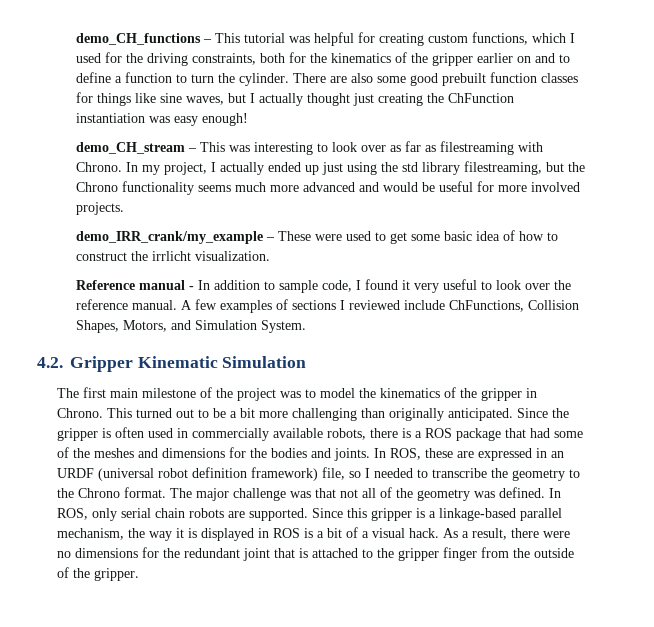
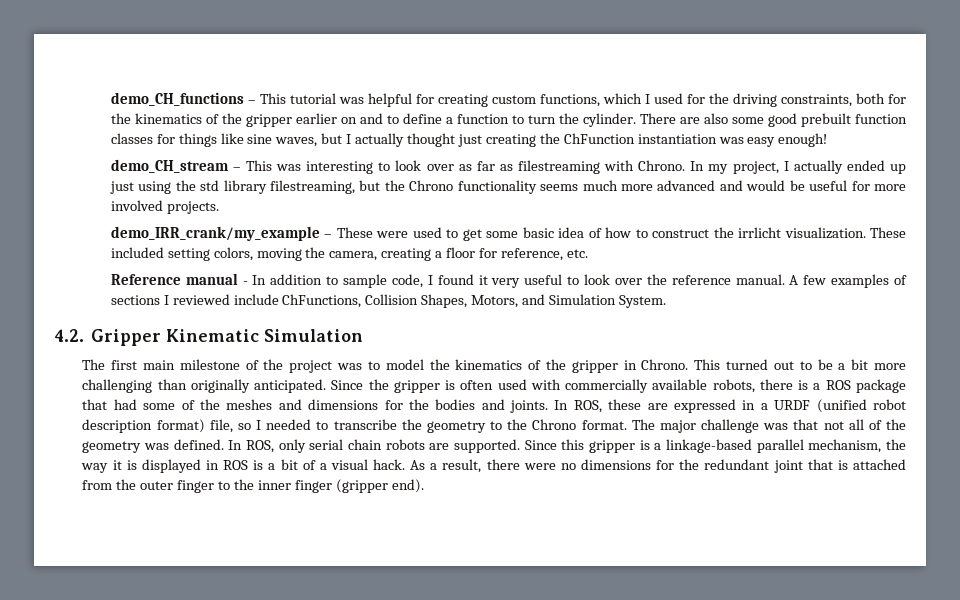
(271, 256) none -> [869,227,906,238] [110,247,588,261] These included setting colors, moving the camera, creating a floor for reference, etc.
[176,428,188,438] in -> [530,379,561,390] with
[550,451,564,458] [56,467,318,481] an URDF (universal robot definition framework) -> [760,399,906,413] [82,419,205,433] a URDF (unified robot description format)
[361,547,574,561] [56,567,139,581] to the gripper finger from the outside of the gripper. -> [82,479,424,493] from the outer finger to the inner finger (gripper end).

